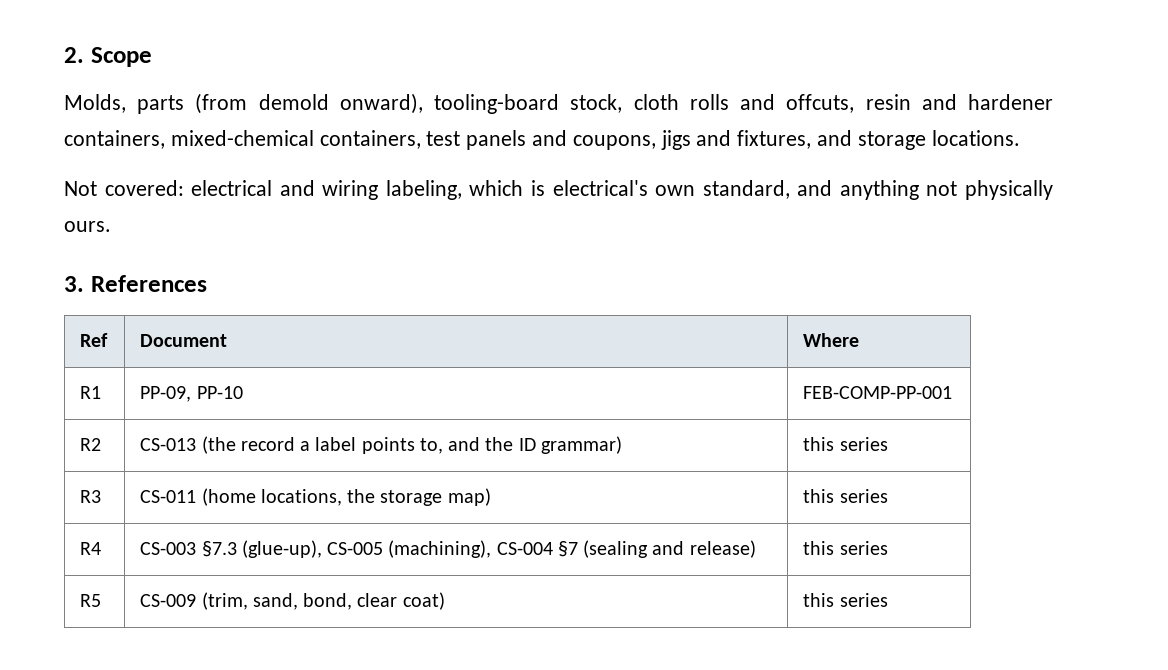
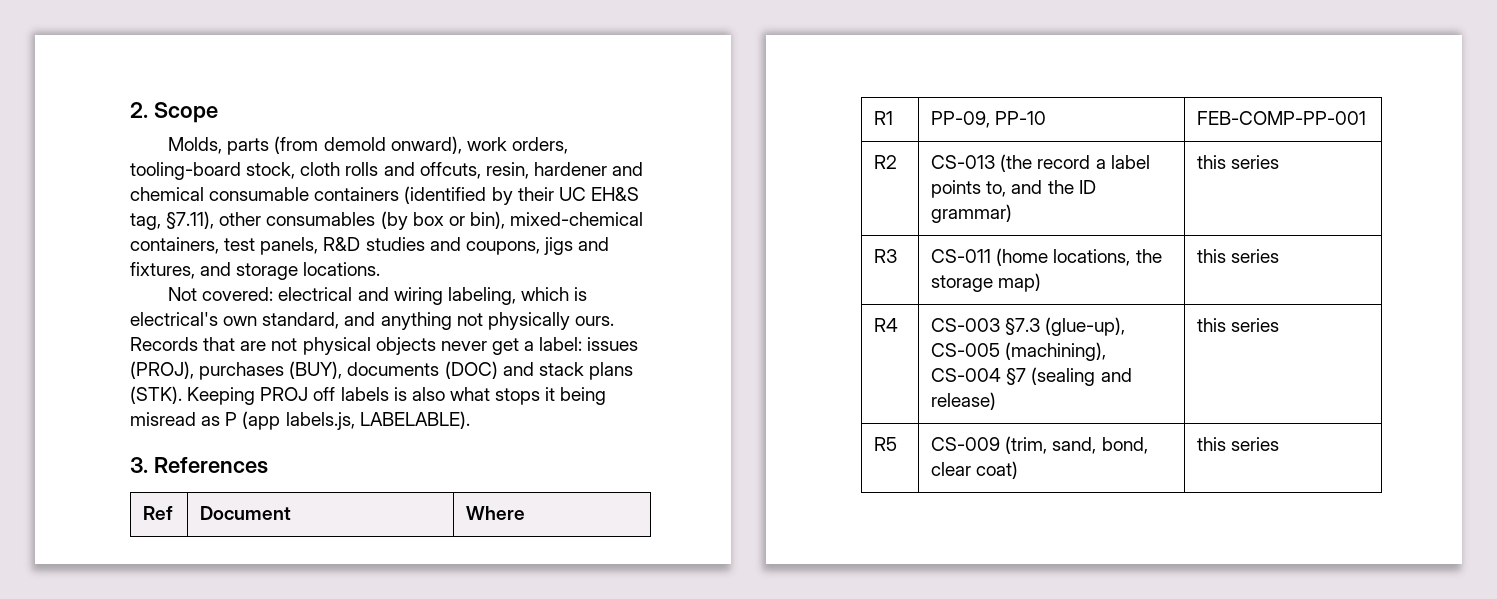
(423, 103) none -> [466,137,568,154] work orders,
[865,94,1054,110] [64,130,527,150] resin and hardener containers, mixed-chemical containers, test panels -> [485,162,644,179] [130,186,639,205] [130,211,644,230] [130,237,425,255] resin, hardener and chemical consumable containers (identified by their UC EH&S tag, §7.11), other consumables (by box or bin), mixed-chemical containers, test panels, R&D studies
(111, 226) none -> [130,337,639,355] [130,361,633,380] [130,386,607,405] [130,411,470,430] Records that are not physical objects never get a label: issues (PROJ), purchases (BUY), documents (DOC) and stack plans (STK). Keeping PROJ off labels is also what stops it being misread as P (app labels.js, LABELABLE).

